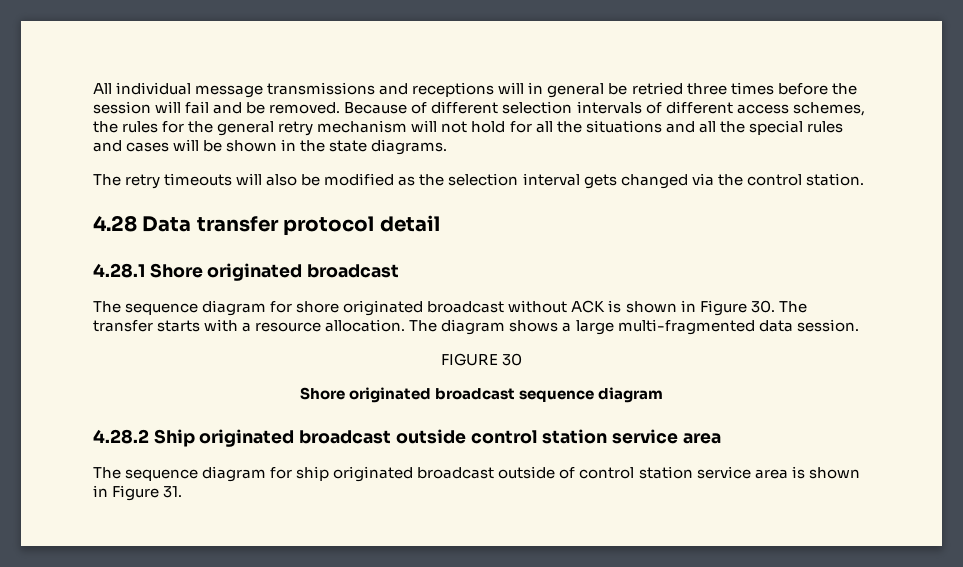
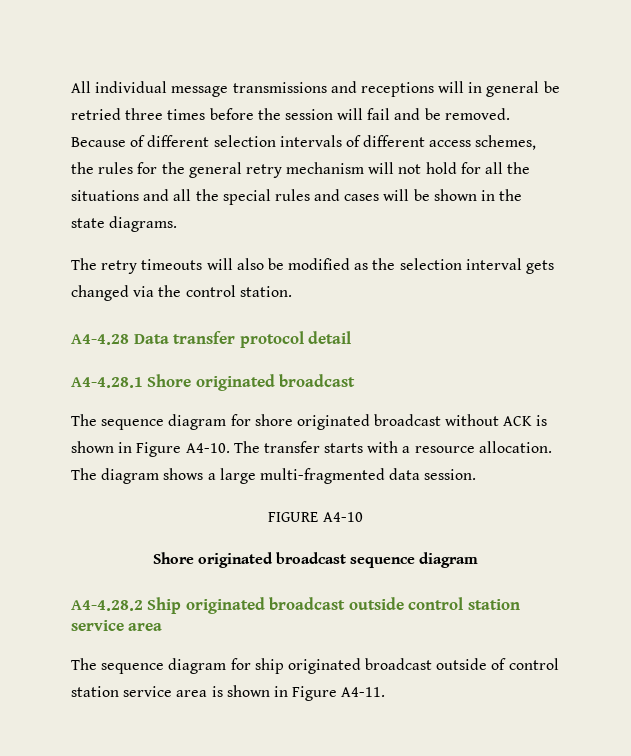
[93,215,137,232] 4.28 -> [71,334,129,345] A4-4.28
[93,263,145,278] 4.28.1 -> [71,377,143,388] A4-4.28.1
[750,300,775,313] 30. -> [185,443,230,453] A4-10.
[502,353,523,366] 30 -> [322,512,363,522] A4-10
[93,429,149,444] 4.28.2 -> [71,600,143,611] A4-4.28.2
[163,486,183,498] 31. -> [341,687,386,697] A4-11.

